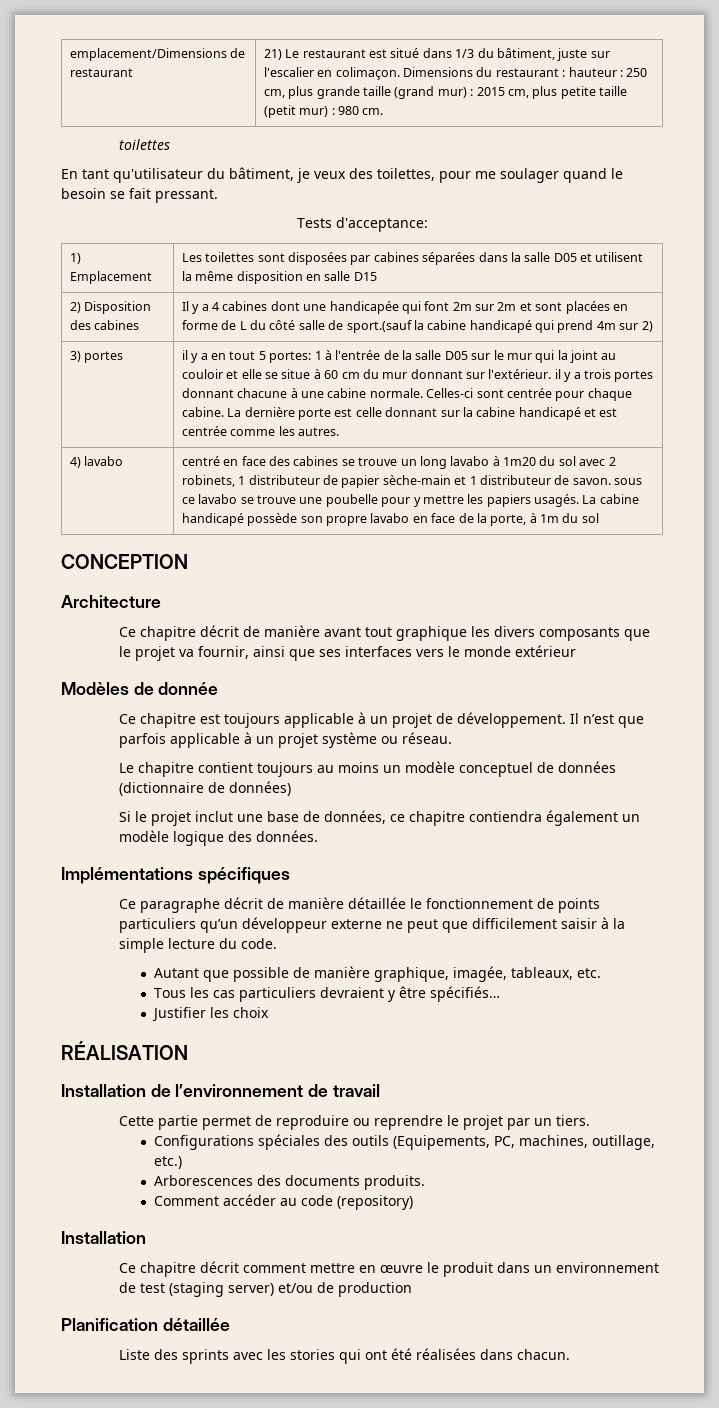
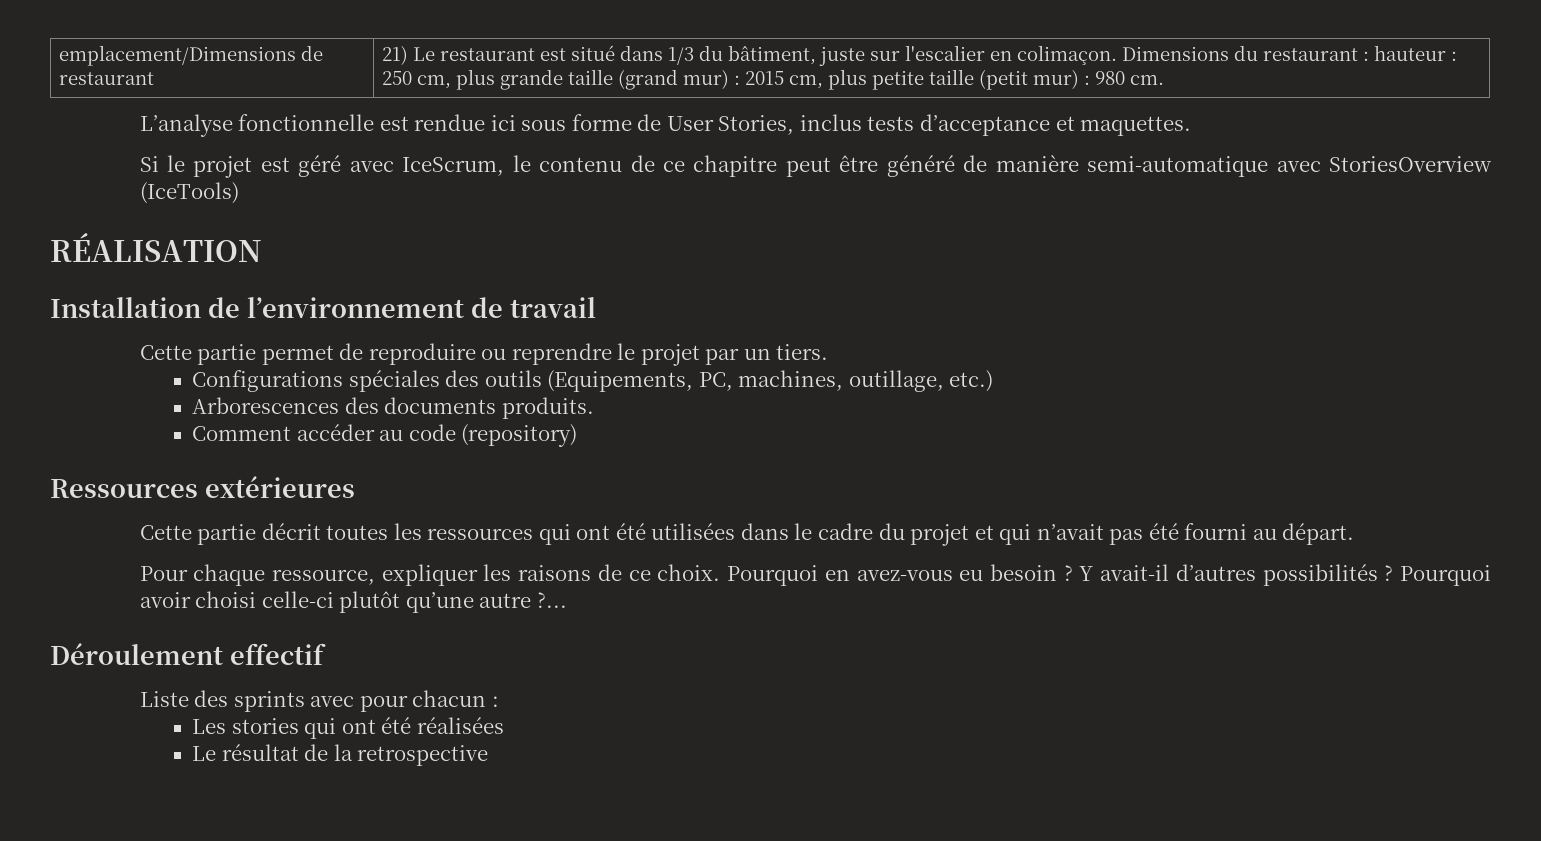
[118,139,170,150] [61,167,623,183] [61,188,218,203] [296,217,428,232] [69,253,81,264] [69,271,152,284] [181,252,644,265] [181,271,377,284] [69,301,152,314] [69,320,140,330] [181,301,628,314] [181,320,653,333] [69,351,124,363] [181,350,617,363] [181,369,654,382] [181,388,632,401] [181,407,618,420] [181,426,340,436] [69,456,124,468] [181,456,616,469] [181,475,643,488] [181,494,639,507] [181,513,599,526] [61,554,188,569] [61,595,161,608] [118,625,650,641] [118,645,576,661] [61,682,219,695] [118,712,644,728] [118,732,452,748] [118,761,616,777] [118,781,291,796] [118,810,640,826] [118,830,318,846] [61,867,290,884] [118,897,600,913] [118,917,625,933] [118,938,277,953] [153,966,601,982] [153,986,500,1002] [151,1007,269,1022] toilettes // En tant qu'utilisateur du bâtiment, je veux des toilettes, pour me soulager quand le besoin se fait pressant. // Tests d'acceptance: // 1) Emplacement | Les toilettes sont disposées par cabines séparées dans la salle D05 et utilisent la même disposition en salle D15 // 2) Disposition des cabines | Il y a 4 cabines dont une handicapée qui font 2m sur 2m et sont placées en forme de L du côté salle de sport.(sauf la cabine handicapé qui prend 4m sur 2) // 3) portes | il y a en tout 5 portes: 1 à l'entrée de la salle D05 sur le mur qui la joint au couloir et elle se situe à 60 cm du mur donnant sur l'extérieur. il y a trois portes donnant chacune à une cabine normale. Celles-ci sont centrée pour chaque cabine. La dernière porte est celle donnant sur la cabine handicapé et est centrée comme les autres. // 4) lavabo | centré en face des cabines se trouve un long lavabo à 1m20 du sol avec 2 robinets, 1 distributeur de papier sèche-main et 1 distributeur de savon. sous ce lavabo se trouve une poubelle pour y mettre les papiers usagés. La cabine handicapé possède son propre lavabo en face de la porte, à 1m du sol // CONCEPTION // Architecture // Ce chapitre décrit de manière avant tout graphique les divers composants que le projet va fournir, ainsi que ses interfaces vers le monde extérieur // Modèles de donnée // Ce chapitre est toujours applicable à un projet de développement. Il n’est que parfois applicable à un projet système ou réseau. // Le chapitre contient toujours au moins un modèle conceptuel de données (dictionnaire de données) // Si le projet inclut une base de données, ce chapitre contiendra également un modèle logique des données. // Implémentations spécifiques // Ce paragraphe décrit de manière détaillée le fonctionnement de points particuliers qu’un développeur externe ne peut que difficilement saisir à la simple lecture du code. // Autant que possible de manière graphique, imagée, tableaux, etc. // Tous les cas particuliers devraient y être spécifiés… // Justifier les choix -> [139,114,1192,137] [139,155,1492,178] [139,182,239,204] L’analyse fonctionnelle est rendue ici sous forme de User Stories, inclus tests d’acceptance et maquettes. // Si le projet est géré avec IceScrum, le contenu de ce chapitre peut être généré de manière semi-automatique avec StoriesOverview (IceTools)
[61,1231,146,1244] [118,1261,659,1277] [118,1282,412,1297] [61,1318,230,1331] Installation // Ce chapitre décrit comment mettre en œuvre le produit dans un environnement de test (staging server) et/ou de production // Planification détaillée -> [50,476,355,498] [139,523,1355,546] [139,564,1491,586] [139,591,567,613] [50,643,326,665] Ressources extérieures // Cette partie décrit toutes les ressources qui ont été utilisées dans le cadre du projet et qui n’avait pas été fourni au départ. // Pour chaque ressource, expliquer les raisons de ce choix. Pourquoi en avez-vous eu besoin ? Y avait-il d’autres possibilités ? Pourquoi avoir choisi celle-ci plutôt qu’une autre ?... // Déroulement effectif
[266,1349,286,1360] les -> [359,690,499,712] [191,719,226,734] pour chacun : // Les
[479,1349,570,1360] dans chacun. -> [191,744,489,766] // Le résultat de la retrospective

